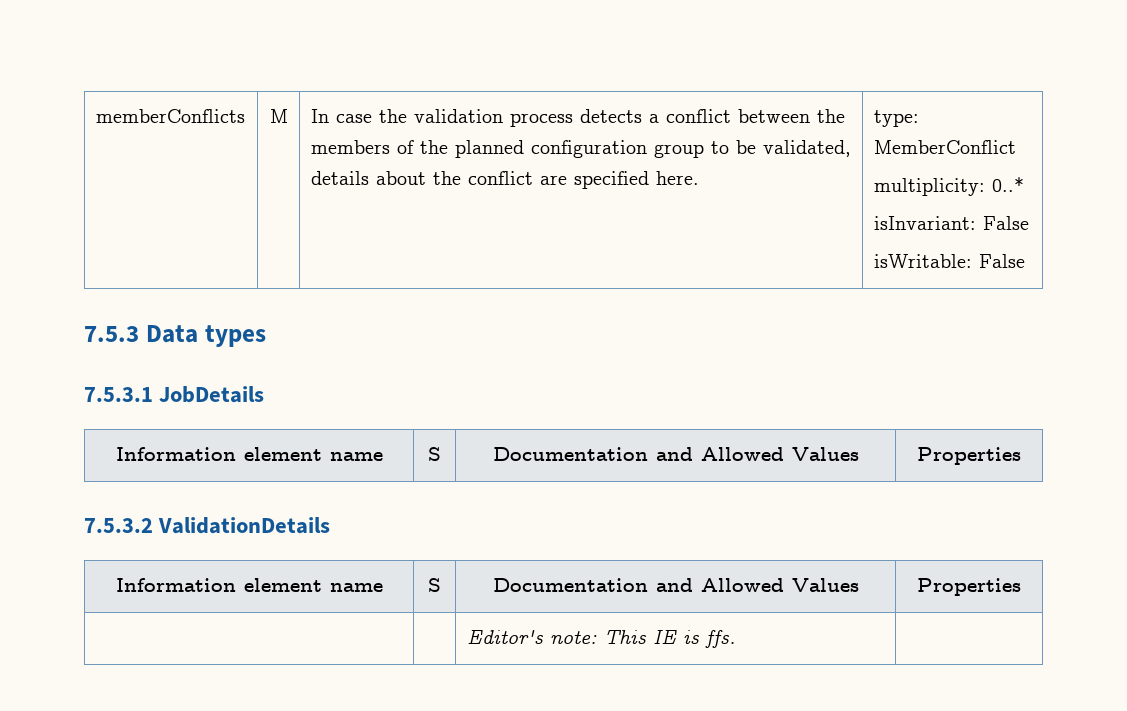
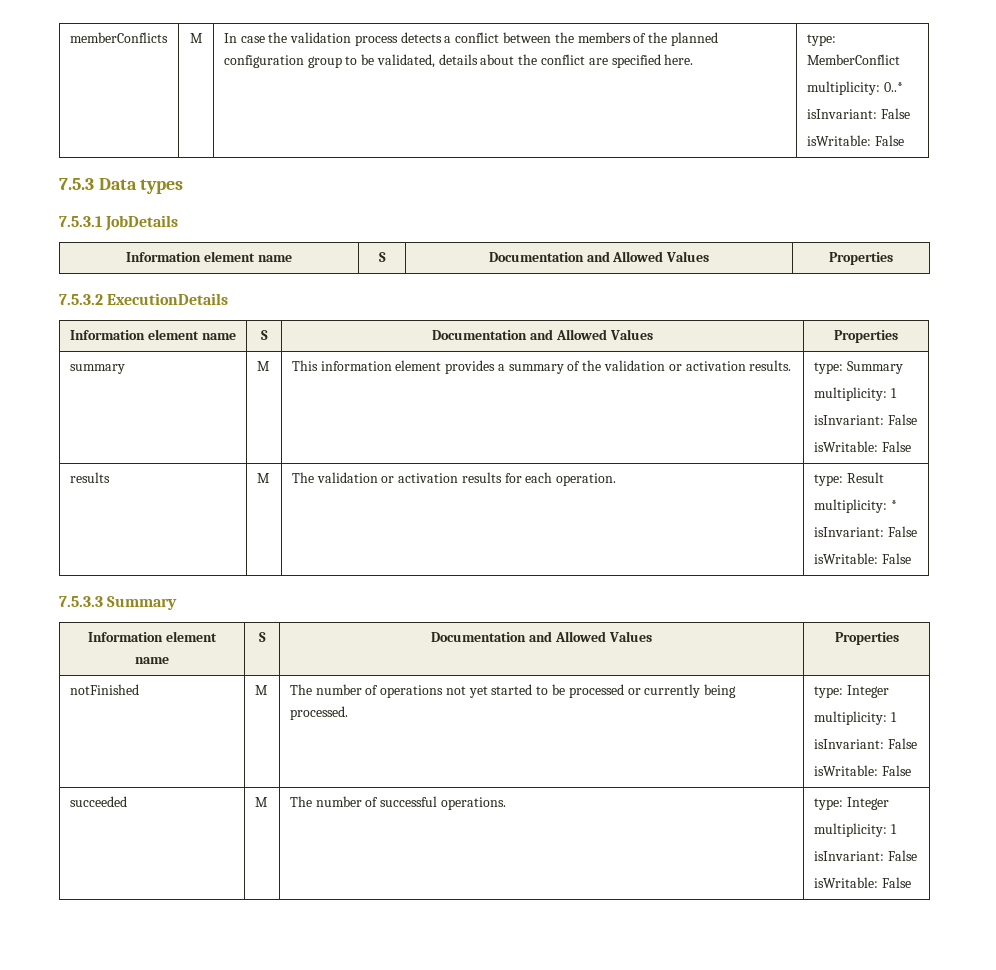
[158,517,331,534] [115,578,383,592] [428,578,441,592] [492,578,859,592] [917,578,1022,596] [466,630,736,648] ValidationDetails // Information element name | S | Documentation and Allowed Values | Properties // | | Editor's note: This IE is ffs. | -> [107,293,229,305] [70,329,236,340] [260,330,268,340] [432,329,653,340] [834,330,898,343] [69,364,125,374] [256,361,270,371] [291,360,792,374] [813,361,903,374] [813,387,897,401] [813,414,917,425] [813,441,911,452] [69,472,110,483] [256,473,270,483] [291,472,617,486] [813,472,884,486] [813,499,897,513] [813,526,917,537] [813,553,911,564] [59,596,178,610] [88,631,217,642] [135,657,169,664] [258,632,266,642] [431,631,652,642] [834,632,899,645] [69,684,139,695] [254,685,268,695] [289,684,737,698] [289,706,348,720] [813,685,889,698] [813,711,897,725] [813,738,917,749] [813,765,911,776] [69,796,127,807] [254,797,268,807] [289,796,506,810] [813,797,889,810] [813,823,897,837] [813,850,917,861] [813,877,911,888] ExecutionDetails // Information element name | S | Documentation and Allowed Values | Properties // summary | M | This information element provides a summary of the validation or activation results. | type: Summary // multiplicity: 1 // isInvariant: False // isWritable: False // results | M | The validation or activation results for each operation. | type: Result // multiplicity: * // isInvariant: False // isWritable: False // 7.5.3.3 Summary // Information element name | S | Documentation and Allowed Values | Properties // notFinished | M | The number of operations not yet started to be processed or currently being processed. | type: Integer // multiplicity: 1 // isInvariant: False // isWritable: False // succeeded | M | The number of successful operations. | type: Integer // multiplicity: 1 // isInvariant: False // isWritable: False

